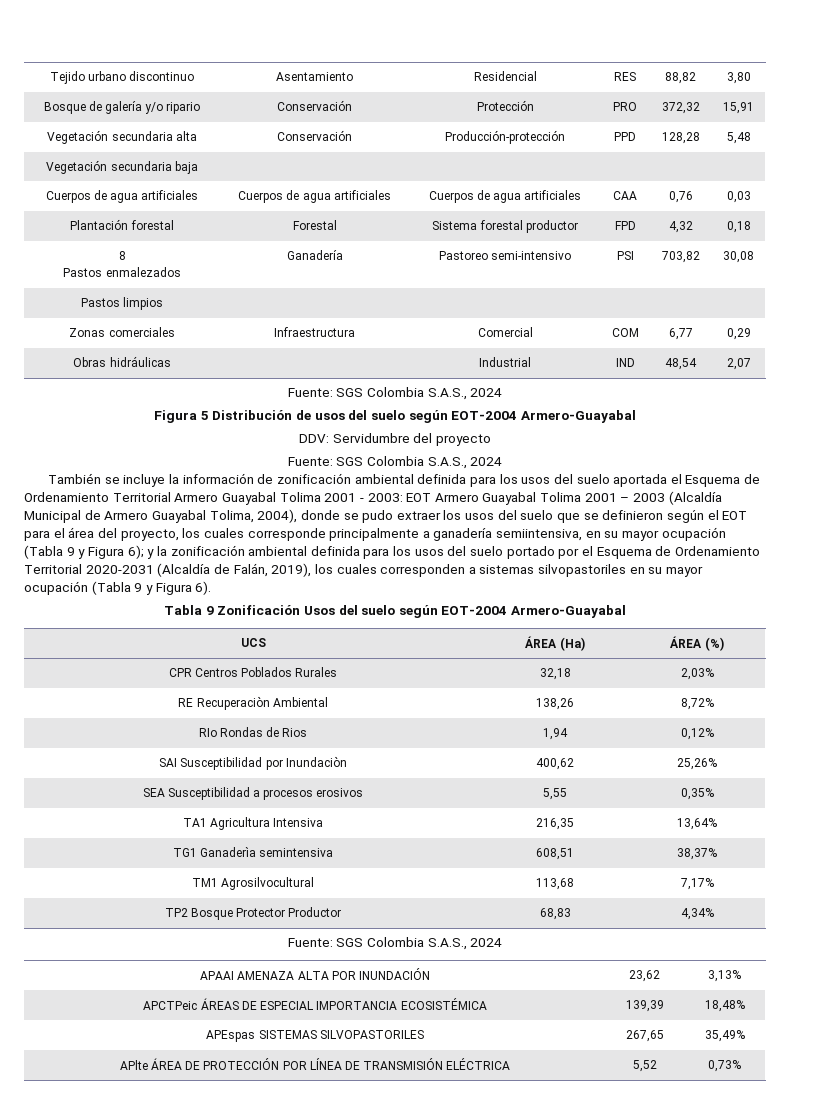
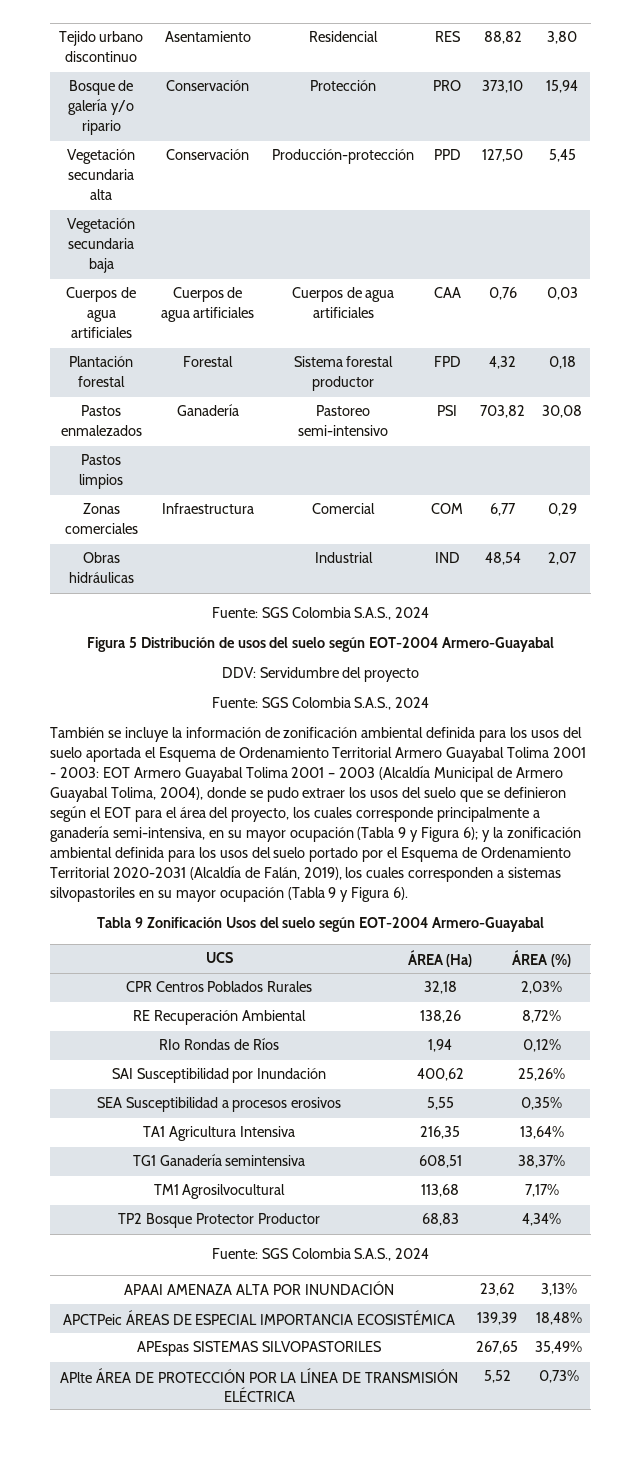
[661,102,700,114] [723,102,754,114] 372,32 | 15,91 -> [482,80,523,93] [546,80,578,93] 373,10 | 15,94
[661,132,700,144] [726,132,751,144] 128,28 | 5,48 -> [482,149,523,162] [548,149,576,162] 127,50 | 5,45
[118,251,126,260] 8 // -> (576, 362) none
[496,529,583,541] semiintensiva, -> [112,827,205,840] semi-intensiva,
[196,696,270,710] Recuperaciòn -> [154,1010,238,1025] Recuperación
[282,728,308,737] Rios -> [252,1038,279,1050] Ríos
[285,756,347,767] Inundaciòn -> [257,1068,327,1079] Inundación
[200,847,256,857] Ganaderìa -> [159,1154,222,1166] Ganadería
(307, 1065) none -> [280,1372,297,1383] LA

